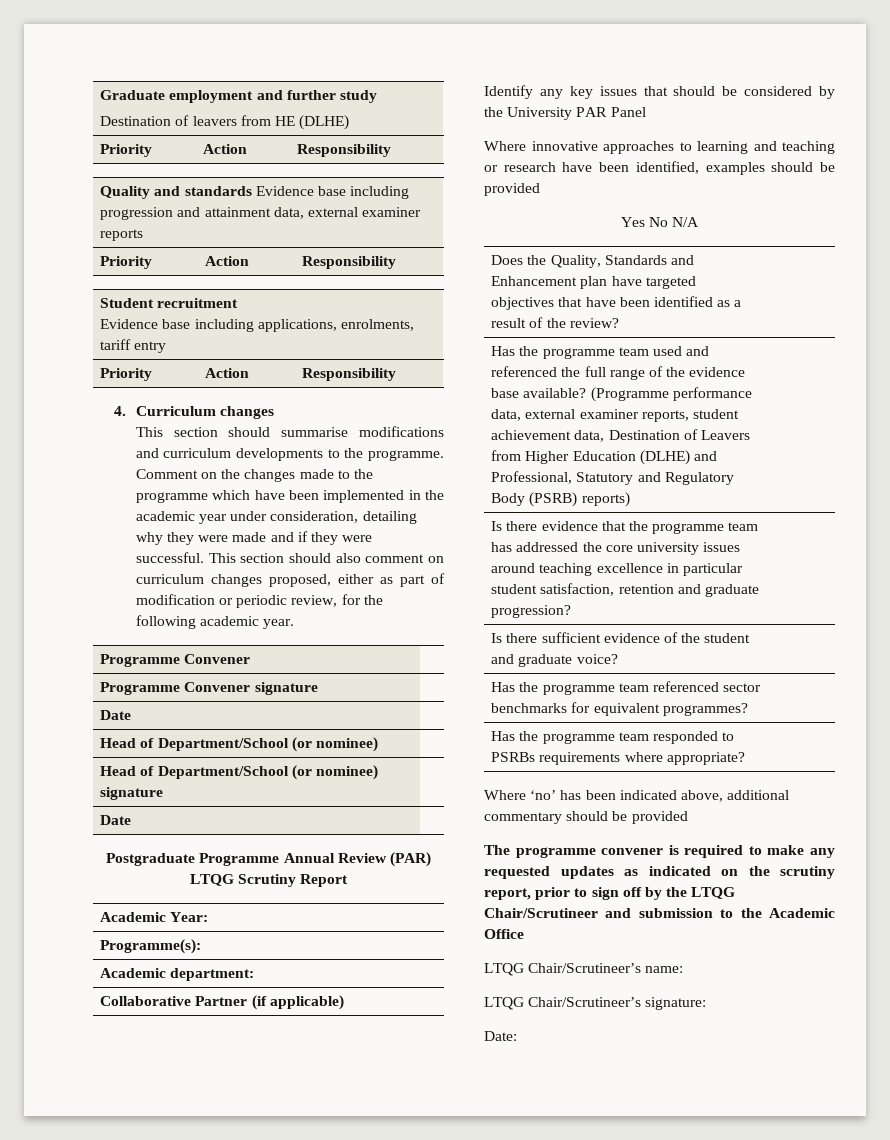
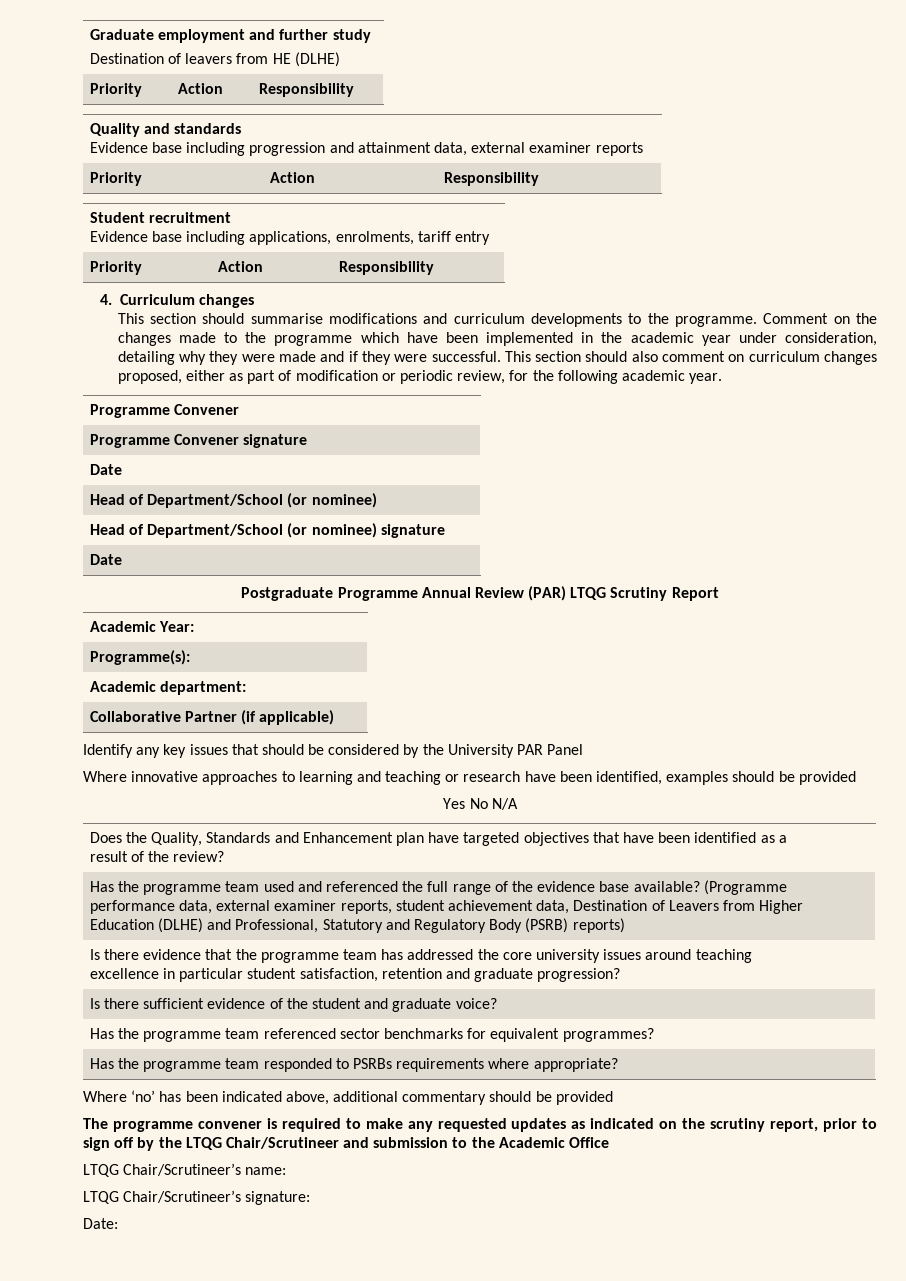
(252, 191) none -> (242, 128) //

